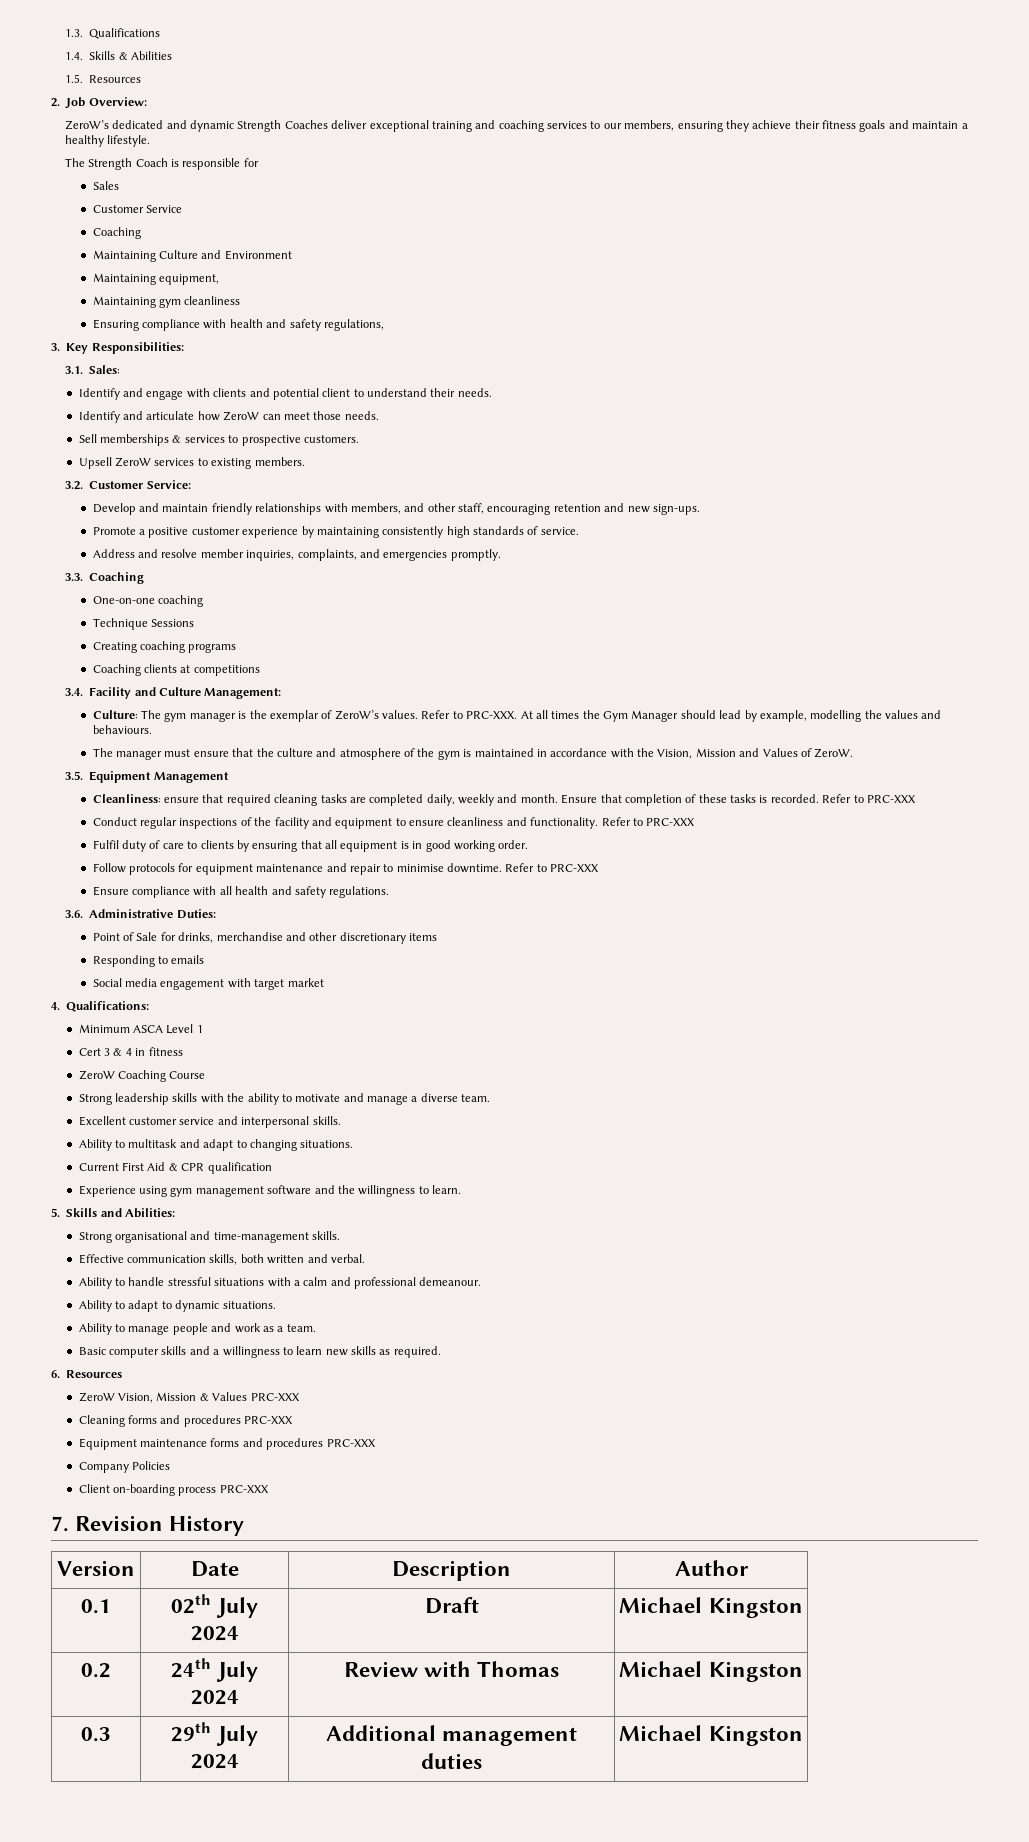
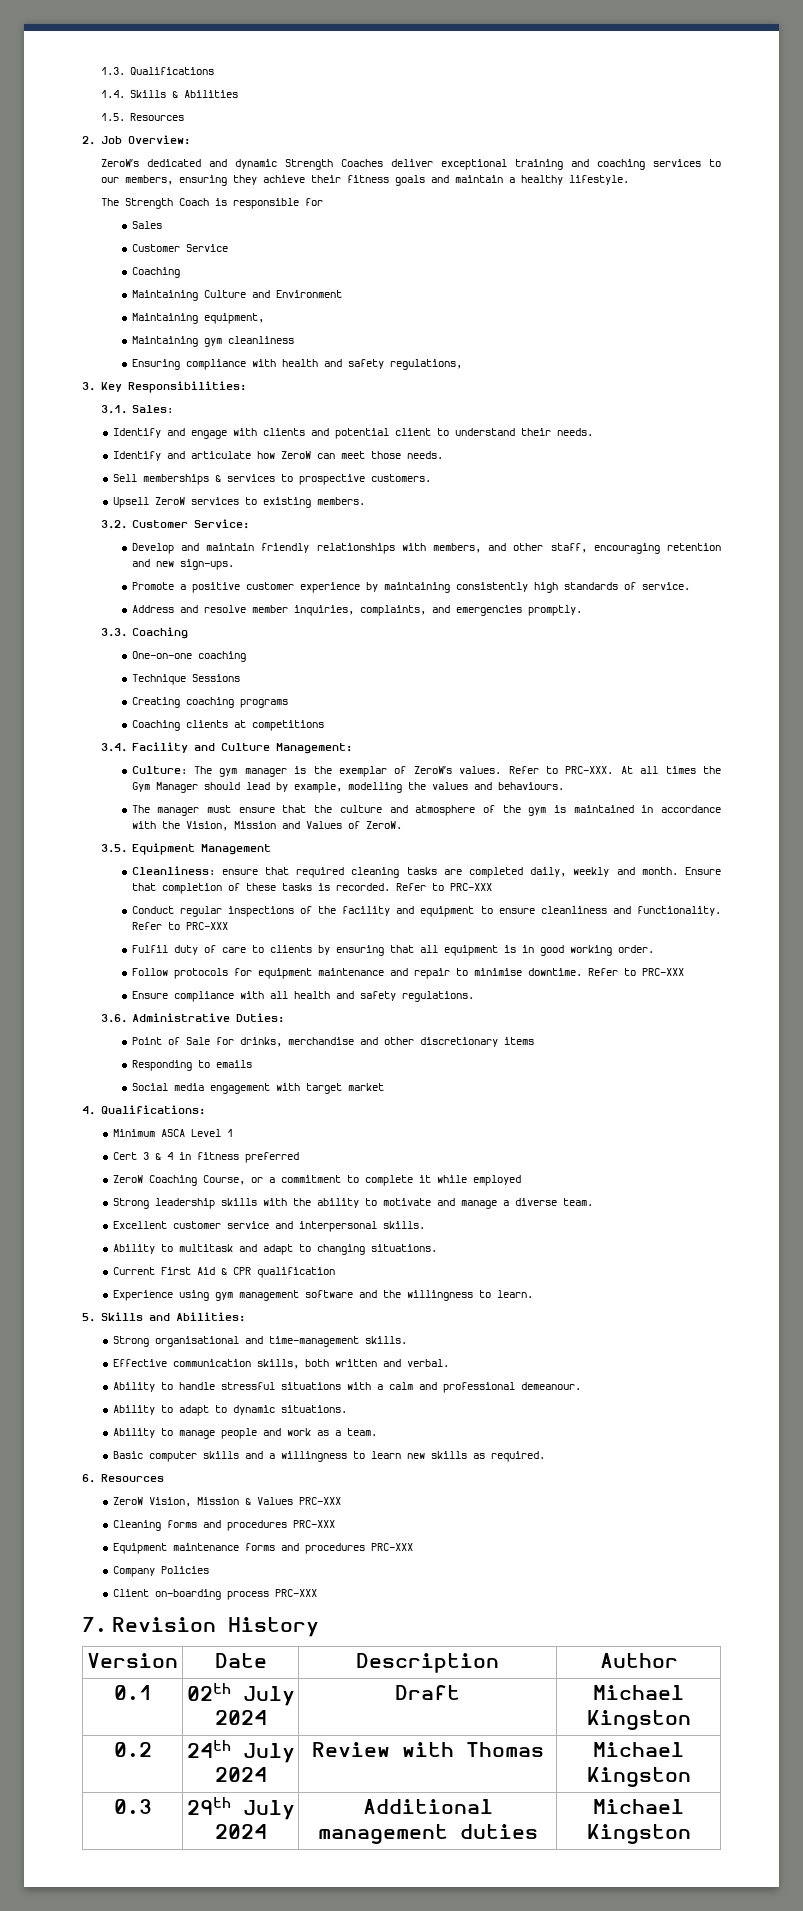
(183, 1051) none -> [244,1152,299,1163] preferred
[169,1071,206,1079] Course -> [202,1175,521,1186] Course, or a commitment to complete it while employed

